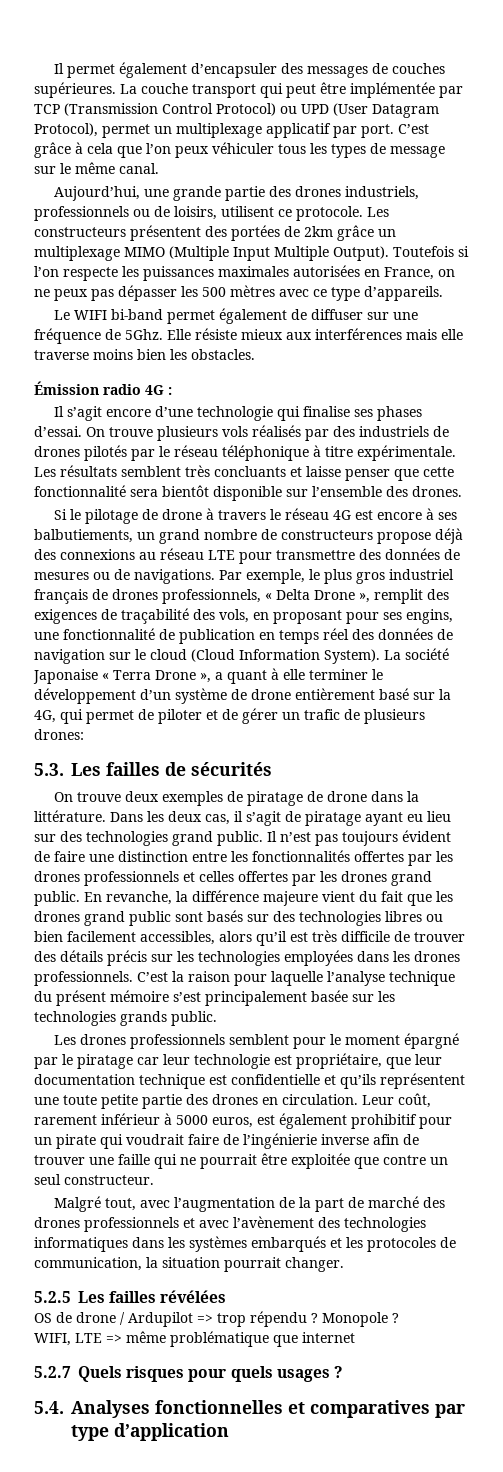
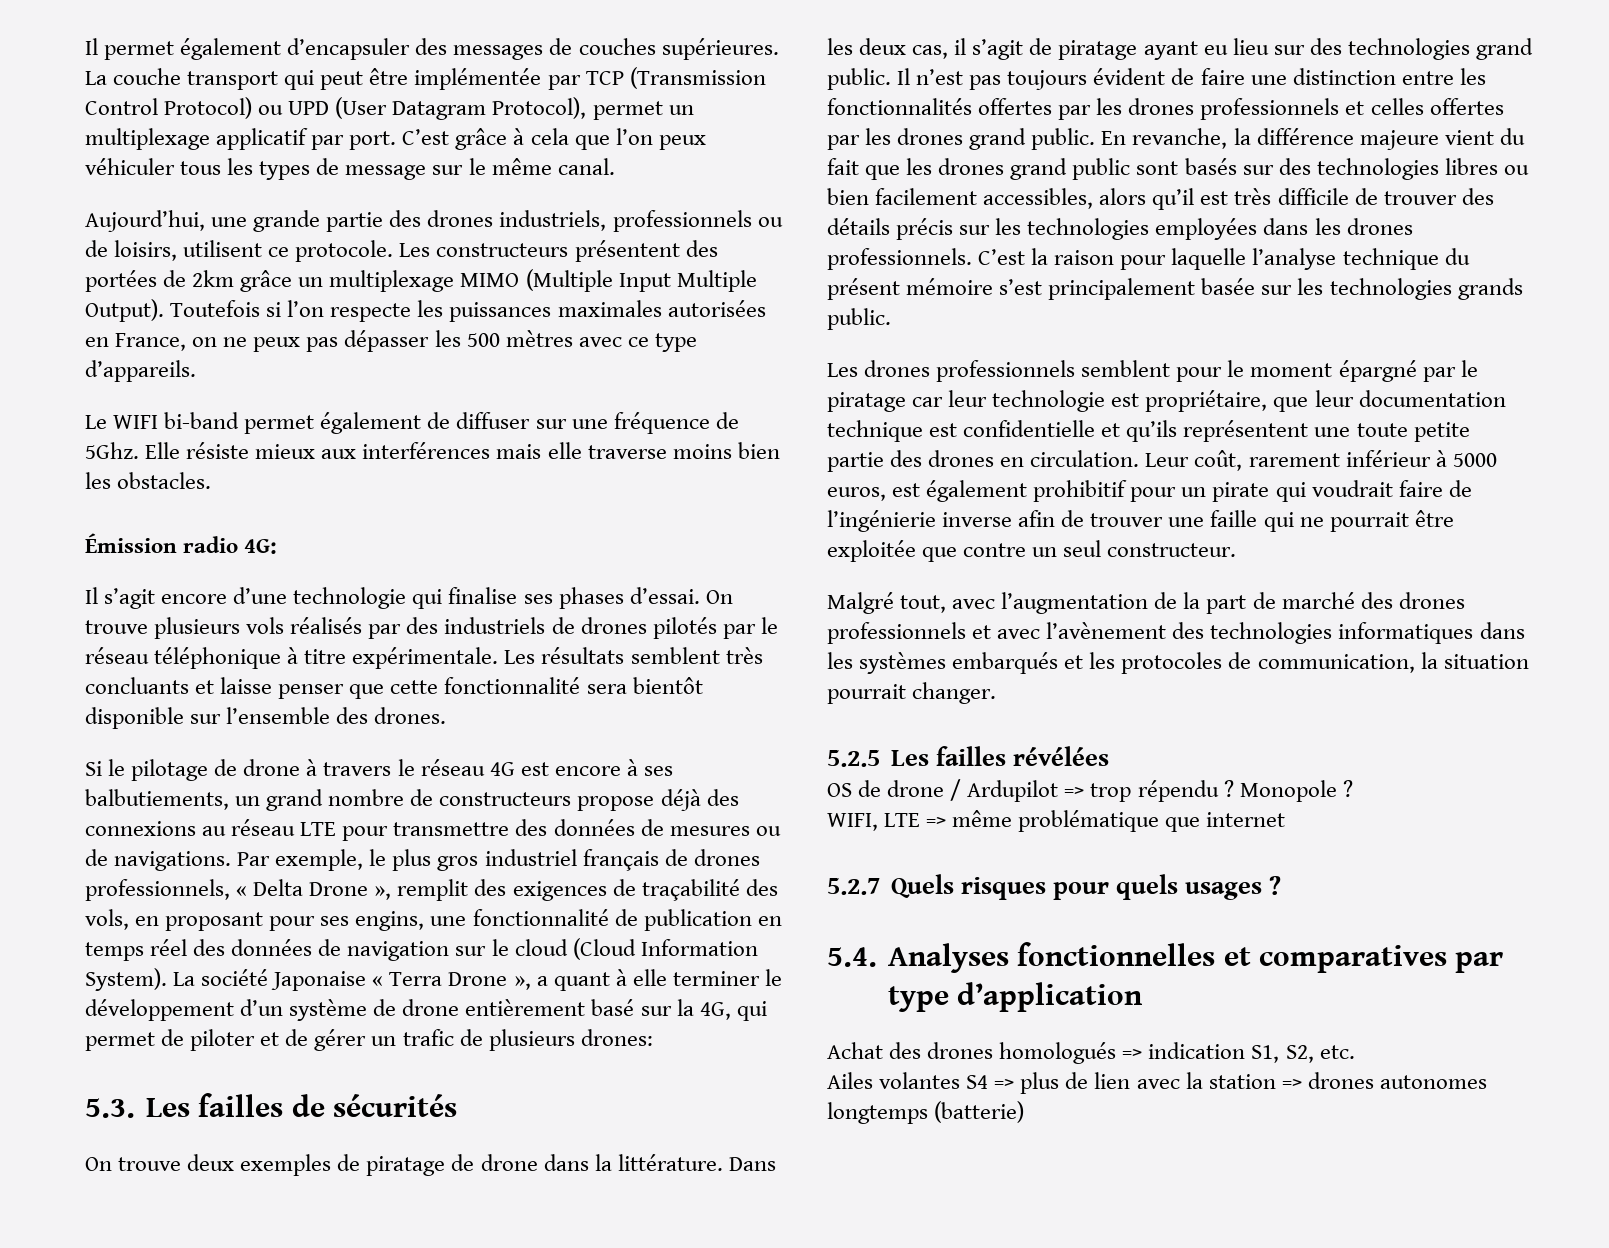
[145,385,172,395] 4G : -> [244,539,278,554] 4G:
(229, 1432) none -> [827,1042,1355,1064] [827,1072,1487,1094] [827,1101,1025,1124] // Achat des drones homologués => indication S1, S2, etc. // Ailes volantes S4 => plus de lien avec la station => drones autonomes longtemps (batterie)

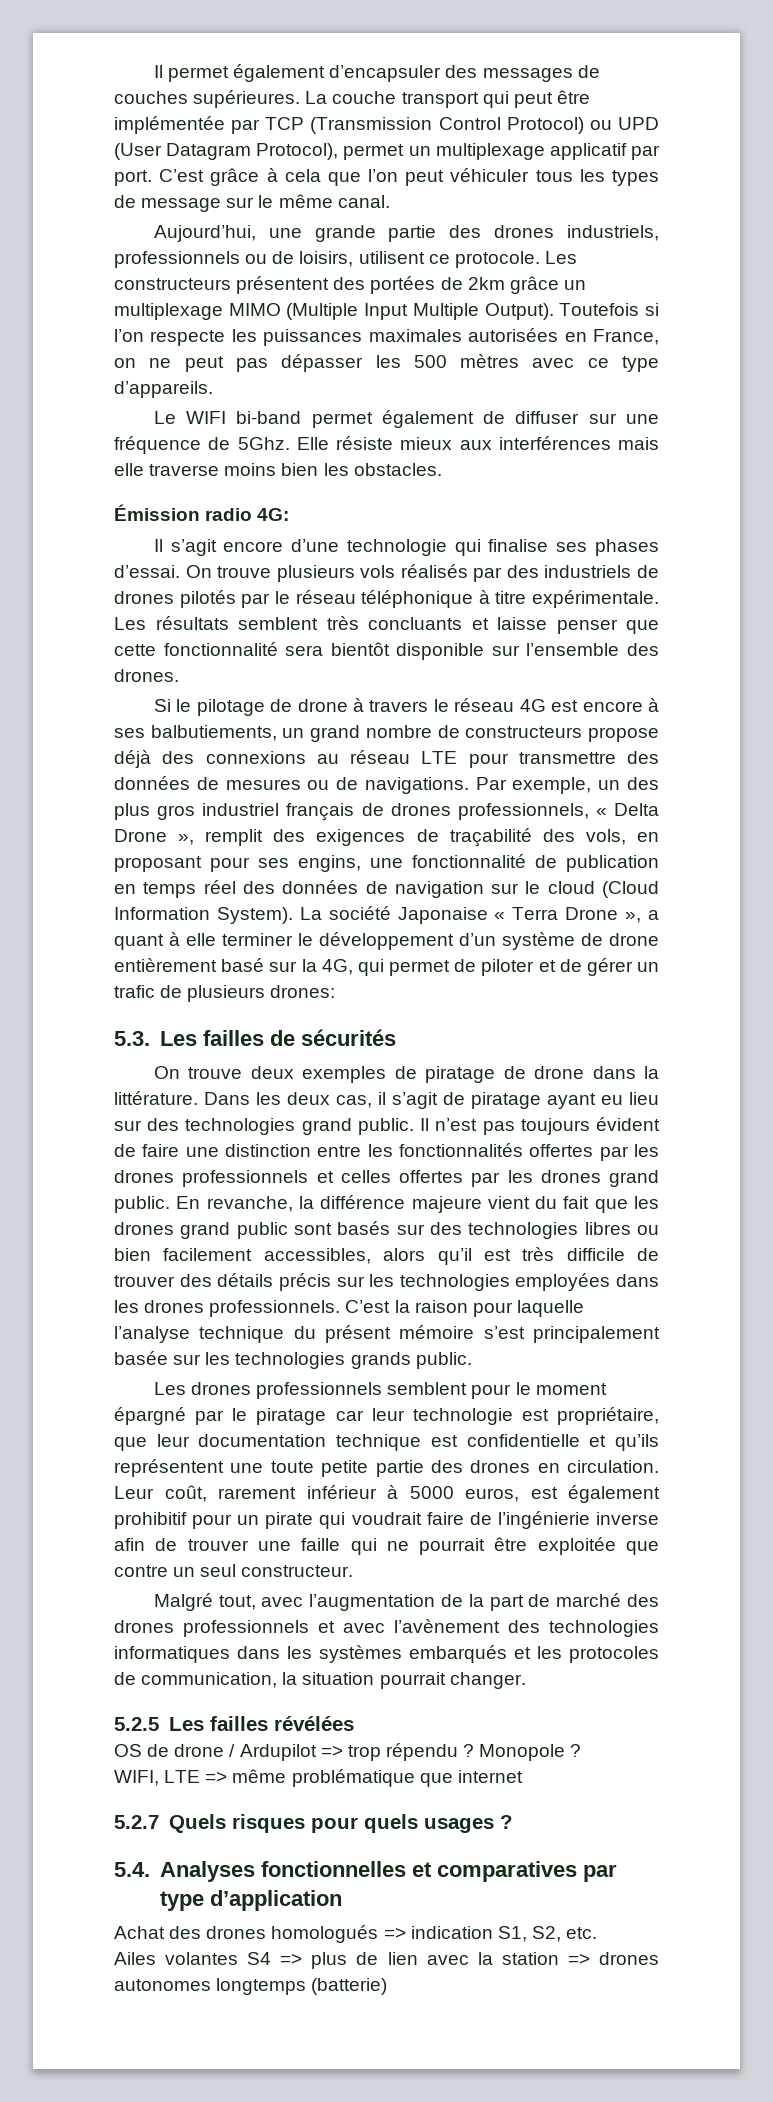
[658,135,706,150] peux -> [405,170,445,186] peut
[253,337,301,352] peux -> [184,356,224,372] peut
[369,849,387,866] le -> [598,777,659,790] un des

